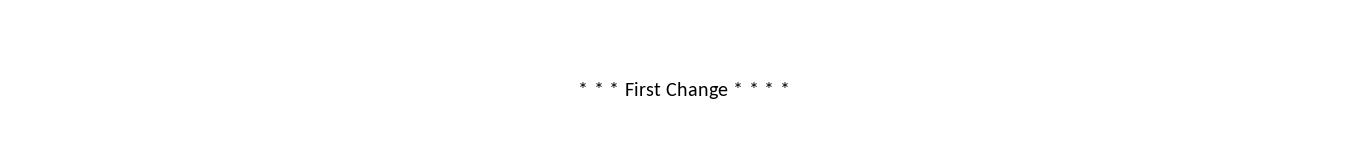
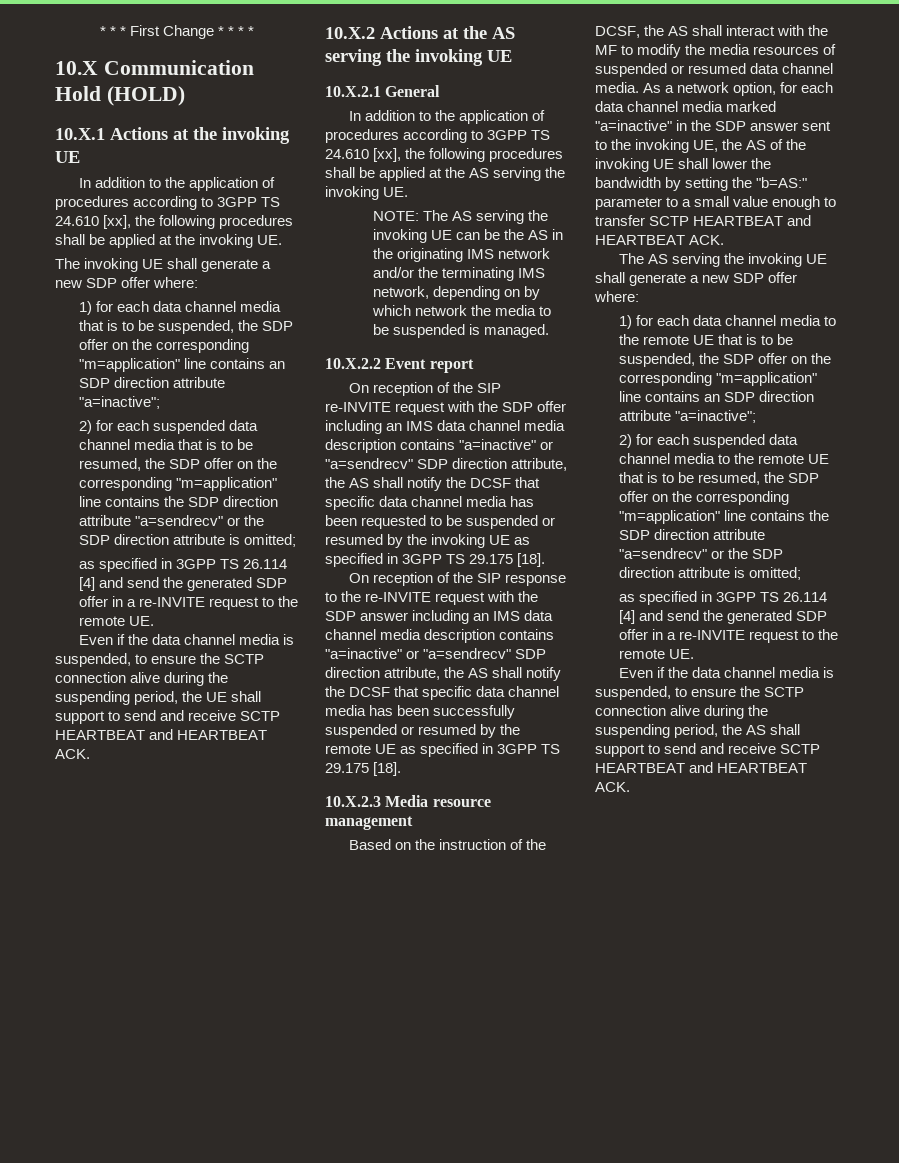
(790, 89) none -> [55,60,254,75] [55,86,185,106] [55,127,290,144] [55,151,80,163] [79,177,276,191] [55,196,281,210] [55,215,294,229] [55,234,283,248] [55,258,272,272] [55,277,199,288] [78,301,282,315] [78,320,294,334] [78,339,250,353] [78,358,286,372] [78,377,226,388] [78,396,160,409] [78,420,259,434] [78,439,254,450] [78,458,278,471] [78,477,277,491] [78,496,279,507] [78,515,265,526] [78,534,297,547] [78,558,288,572] [78,577,288,591] [78,596,299,610] [78,616,154,626] [79,634,295,645] [55,653,265,667] [55,672,229,686] [55,691,262,705] [55,710,281,724] [55,729,268,740] [55,749,90,759] [325,26,515,39] [325,49,512,66] [325,85,441,97] [349,110,546,124] [325,129,551,143] [325,148,564,162] [325,167,566,181] [325,186,409,200] [372,210,549,224] [372,229,564,243] [372,248,550,262] [372,267,545,281] [372,286,540,300] [371,305,552,316] [372,324,549,338] [325,358,474,373] [349,382,502,396] [325,401,567,415] [325,420,566,434] [325,439,554,453] [325,458,568,471] [325,477,541,491] [325,496,535,510] [325,515,556,529] [325,534,531,548] [325,553,546,567] [349,572,567,586] [325,591,539,605] [325,610,554,624] [325,629,555,643] [325,648,547,659] [325,667,562,681] [325,686,560,700] [325,705,516,719] [325,724,521,738] [325,743,561,757] [325,762,402,776] [325,795,491,807] [325,816,413,830] [349,839,547,850] [595,25,829,38] [595,44,837,58] [595,63,834,77] [595,82,834,96] [595,101,777,112] [595,120,832,131] [595,139,807,153] [595,158,772,172] [595,177,808,191] [595,196,837,210] [595,215,812,226] [595,235,725,245] [619,253,828,267] [595,272,798,286] [594,291,639,302] [618,315,837,329] [618,334,794,345] [618,353,832,367] [618,372,817,386] [618,391,815,402] [618,410,756,423] [618,434,799,448] [618,453,830,464] [618,472,820,485] [618,491,790,505] [618,510,830,524] [618,529,766,540] [618,548,784,559] [618,567,802,580] [618,591,828,605] [618,610,828,624] [618,629,839,643] [618,649,694,659] [619,667,835,678] [595,686,805,700] [595,705,769,719] [595,724,801,738] [595,743,821,757] [595,762,808,773] [595,782,630,792] // 10.X Communication Hold (HOLD) // 10.X.1 Actions at the invoking UE // In addition to the application of procedures according to 3GPP TS 24.610 [xx], the following procedures shall be applied at the invoking UE. // The invoking UE shall generate a new SDP offer where: // 1) for each data channel media that is to be suspended, the SDP offer on the corresponding "m=application" line contains an SDP direction attribute "a=inactive"; // 2) for each suspended data channel media that is to be resumed, the SDP offer on the corresponding "m=application" line contains the SDP direction attribute "a=sendrecv" or the SDP direction attribute is omitted; // as specified in 3GPP TS 26.114 [4] and send the generated SDP offer in a re-INVITE request to the remote UE. // Even if the data channel media is suspended, to ensure the SCTP connection alive during the suspending period, the UE shall support to send and receive SCTP HEARTBEAT and HEARTBEAT ACK. // 10.X.2 Actions at the AS serving the invoking UE // 10.X.2.1 General // In addition to the application of procedures according to 3GPP TS 24.610 [xx], the following procedures shall be applied at the AS serving the invoking UE. // NOTE: The AS serving the invoking UE can be the AS in the originating IMS network and/or the terminating IMS network, depending on by which network the media to be suspended is managed. // 10.X.2.2 Event report // On reception of the SIP re-INVITE request with the SDP offer including an IMS data channel media description contains "a=inactive" or "a=sendrecv" SDP direction attribute, the AS shall notify the DCSF that specific data channel media has been requested to be suspended or resumed by the invoking UE as specified in 3GPP TS 29.175 [18]. // On reception of the SIP response to the re-INVITE request with the SDP answer including an IMS data channel media description contains "a=inactive" or "a=sendrecv" SDP direction attribute, the AS shall notify the DCSF that specific data channel media has been successfully suspended or resumed by the remote UE as specified in 3GPP TS 29.175 [18]. // 10.X.2.3 Media resource management // Based on the instruction of the DCSF, the AS shall interact with the MF to modify the media resources of suspended or resumed data channel media. As a network option, for each data channel media marked "a=inactive" in the SDP answer sent to the invoking UE, the AS of the invoking UE shall lower the bandwidth by setting the "b=AS:" parameter to a small value enough to transfer SCTP HEARTBEAT and HEARTBEAT ACK. // The AS serving the invoking UE shall generate a new SDP offer where: // 1) for each data channel media to the remote UE that is to be suspended, the SDP offer on the corresponding "m=application" line contains an SDP direction attribute "a=inactive"; // 2) for each suspended data channel media to the remote UE that is to be resumed, the SDP offer on the corresponding "m=application" line contains the SDP direction attribute "a=sendrecv" or the SDP direction attribute is omitted; // as specified in 3GPP TS 26.114 [4] and send the generated SDP offer in a re-INVITE request to the remote UE. // Even if the data channel media is suspended, to ensure the SCTP connection alive during the suspending period, the AS shall support to send and receive SCTP HEARTBEAT and HEARTBEAT ACK.

